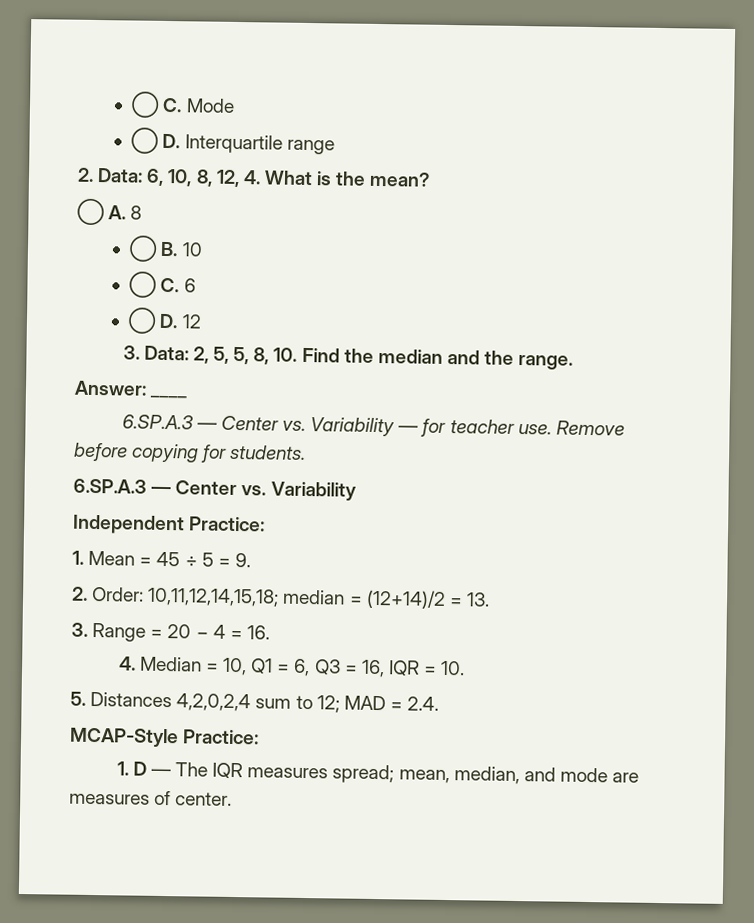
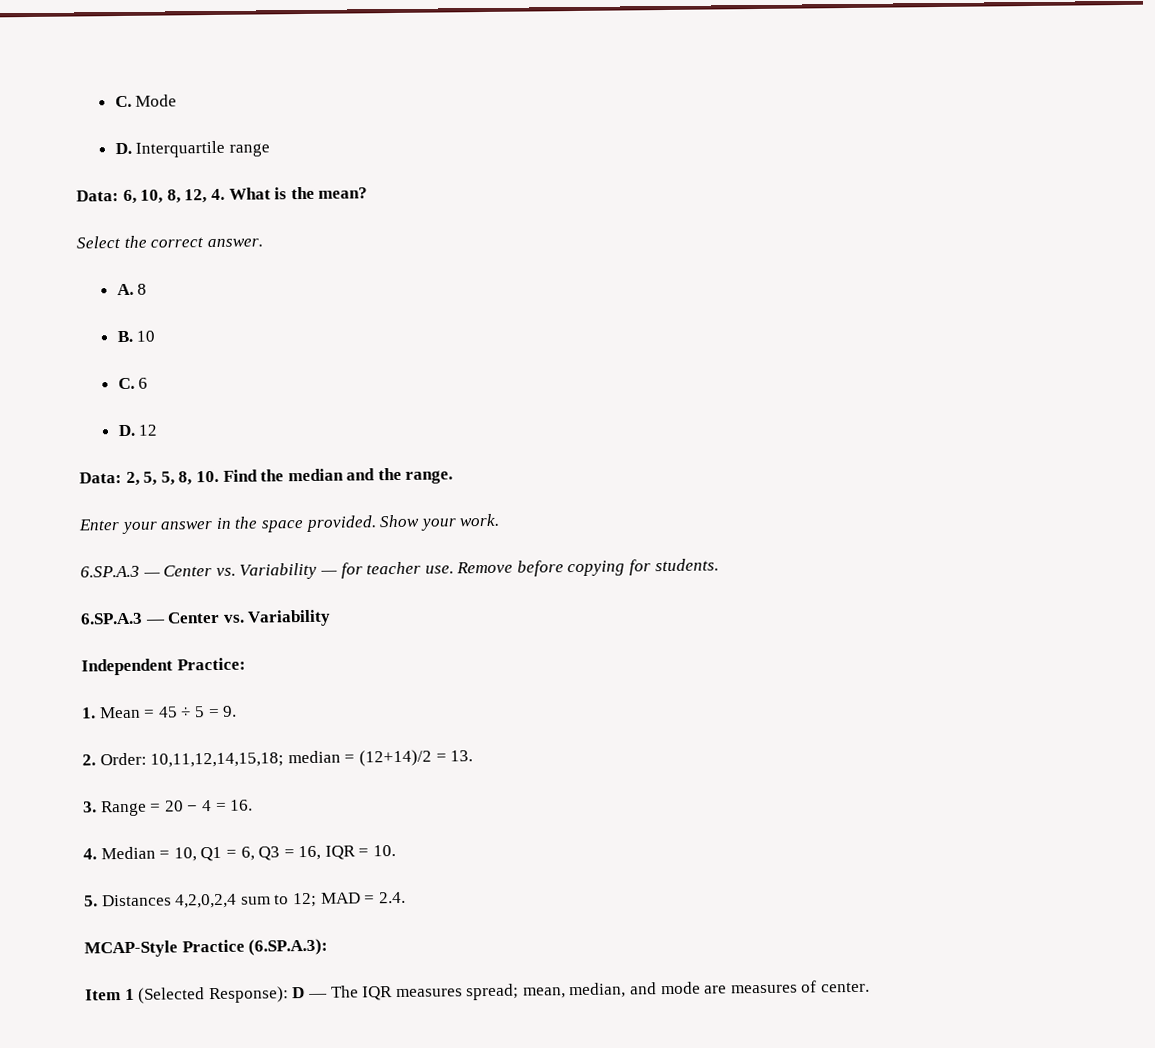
[131,91,161,118] ◯ -> (114, 101) none
[131,127,160,154] ◯ -> (178, 100) none
[77,167,94,182] 2. -> (270, 150) none
[77,198,105,226] ◯ -> [76,235,263,249] Select the correct answer. //
[129,235,159,262] ◯ -> (148, 289) none
[129,271,158,298] ◯ -> (156, 336) none
[128,307,158,334] ◯ -> (149, 383) none
[122,345,140,360] 3. -> (159, 430) none
[74,380,188,399] Answer: ____ -> [78,513,501,535] Enter your answer in the space provided. Show your work.
[182,729,260,745] [116,761,129,776] Practice: // 1. -> [181,938,329,956] [85,986,289,1004] Practice (6.SP.A.3): // Item 1 (Selected Response):

